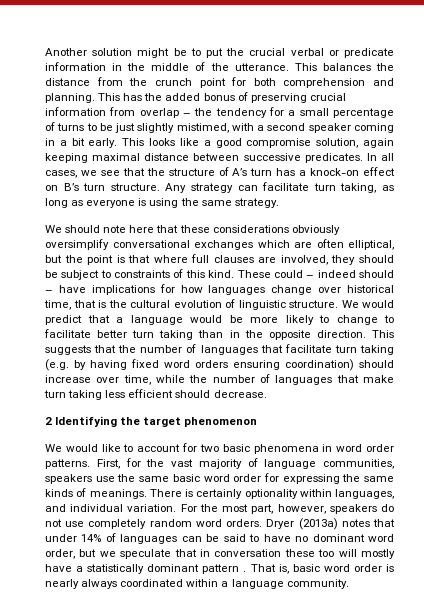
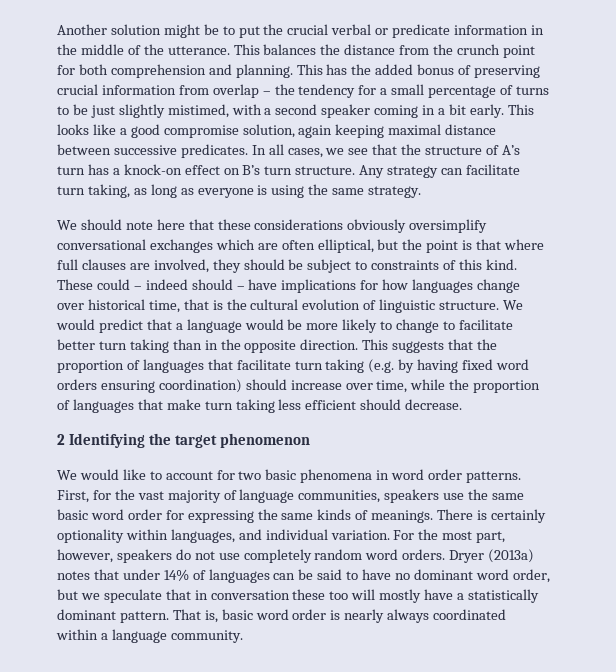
[140,345,183,353] number -> [57,360,124,373] proportion
[212,375,255,383] number -> [473,380,541,393] proportion
[202,564,247,574] pattern . -> [119,611,169,623] pattern.

